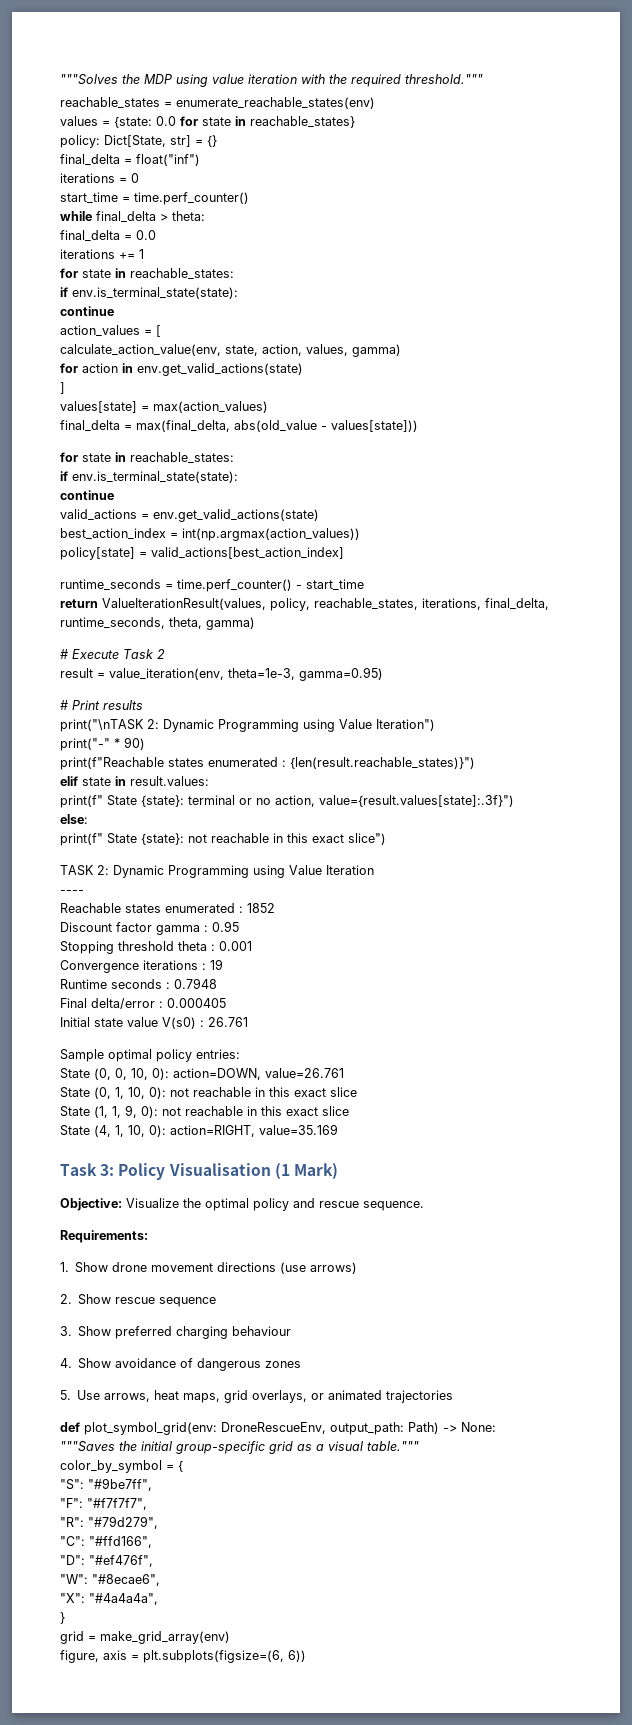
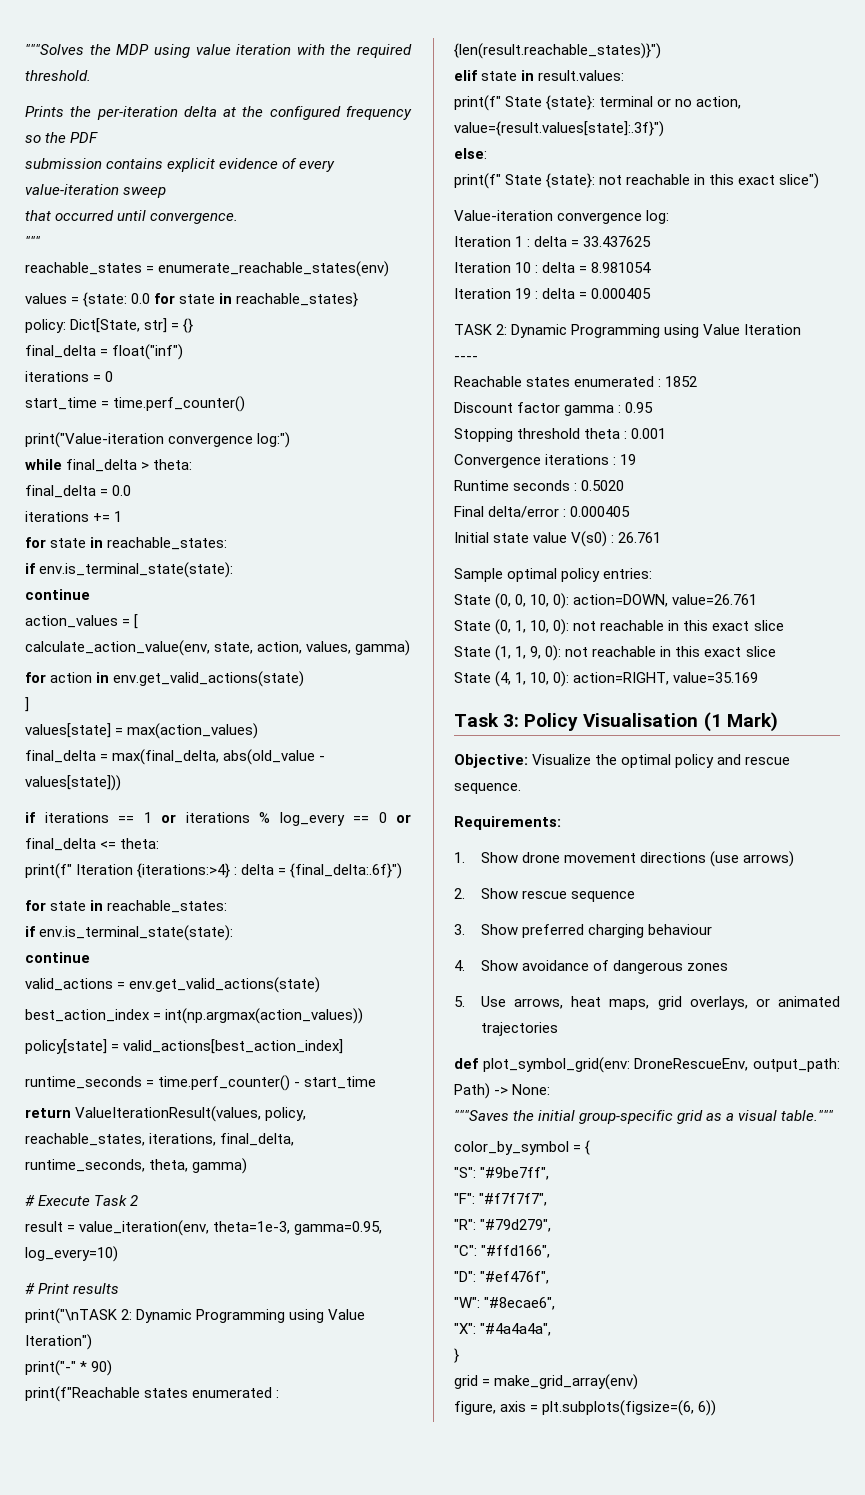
[405,74,483,84] threshold.""" -> [25,70,91,81] [25,106,412,120] [25,132,99,143] [25,158,336,172] [25,184,167,198] [25,210,239,224] [25,236,40,247] threshold. // Prints the per-iteration delta at the configured frequency so the PDF // submission contains explicit evidence of every value-iteration sweep // that occurred until convergence. // """
(249, 198) none -> [25,432,291,448] // print("Value-iteration convergence log:")
(418, 426) none -> [25,812,411,826] [25,838,160,851] [25,863,403,879] // if iterations == 1 or iterations % log_every == 0 or final_delta <= theta: // print(f" Iteration {iterations:>4} : delta = {final_delta:.6f}")
[299,667,383,681] gamma=0.95) -> [294,1221,383,1235] [25,1246,118,1262] gamma=0.95, log_every=10)
(386, 839) none -> [454,210,670,224] [454,236,652,247] [454,262,652,273] [454,288,652,299] // Value-iteration convergence log: // Iteration 1 : delta = 33.437625 // Iteration 10 : delta = 8.981054 // Iteration 19 : delta = 0.000405
[174,978,217,989] 0.7948 -> [581,480,625,491] 0.5020

